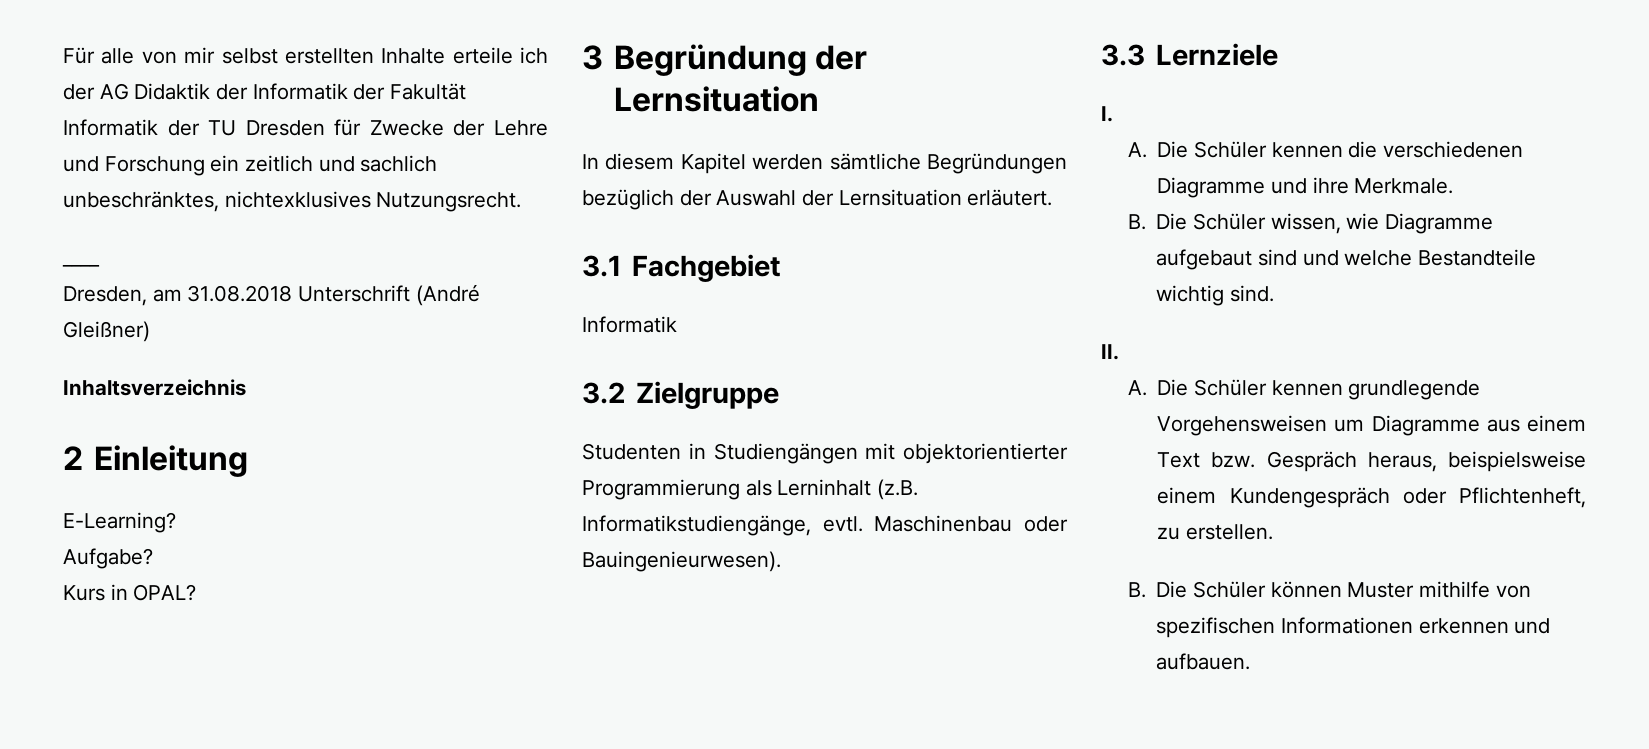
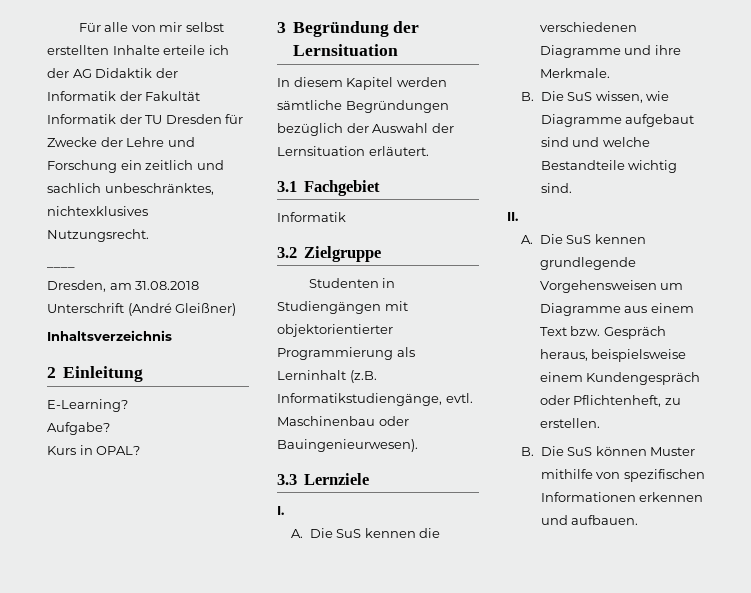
[1193,141,1267,158] Schüler -> [336,529,362,538] SuS
[1192,213,1266,230] Schüler -> [567,92,593,101] SuS
[1193,379,1267,396] Schüler -> [566,235,592,244] SuS
[1192,581,1266,598] Schüler -> [567,447,593,456] SuS

